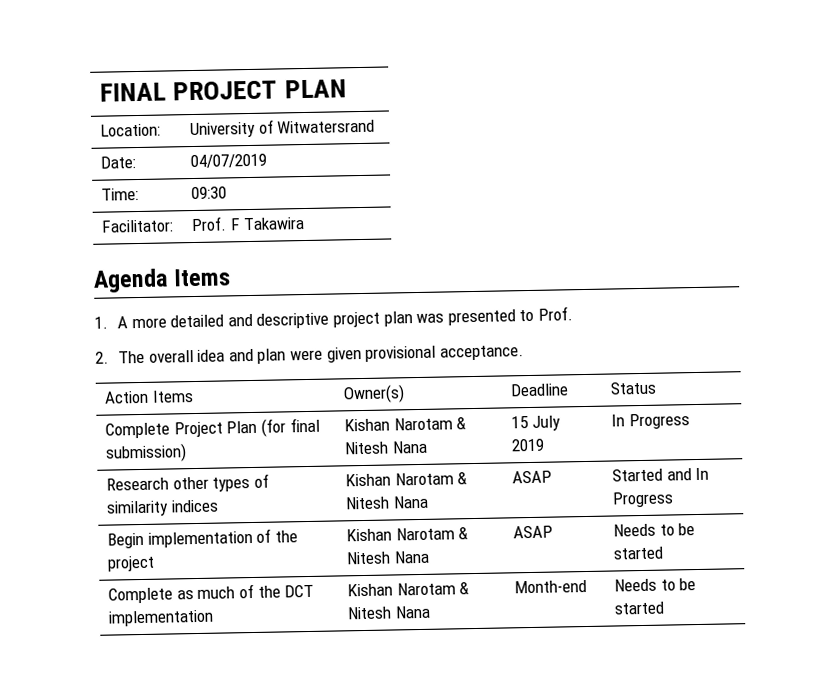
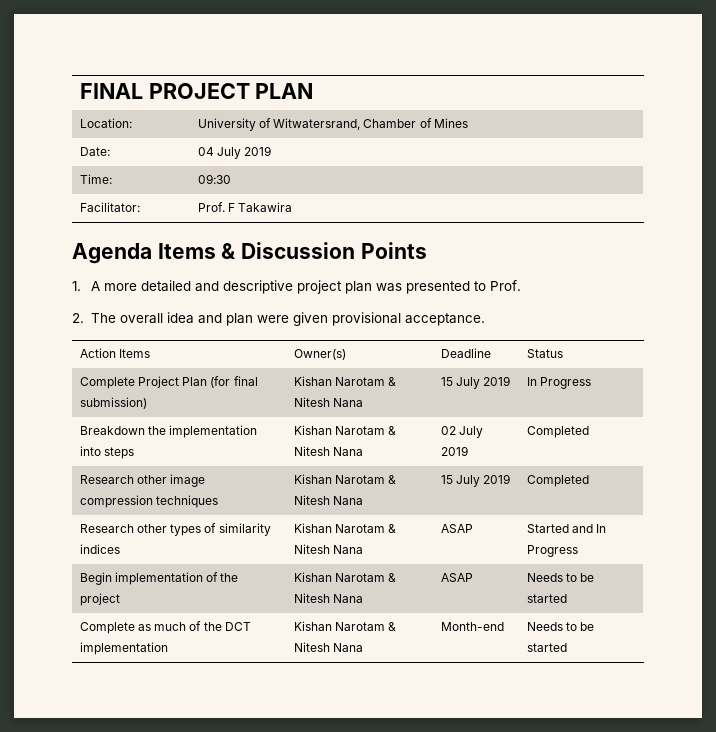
[277,119,376,134] [100,156,137,169] [190,153,268,169] Witwatersrand // Date: | 04/07/2019 -> [273,118,468,130] [79,147,110,156] [197,146,272,159] Witwatersrand, Chamber of Mines // Date: | 04 July 2019
(232, 277) none -> [221,242,427,259] & Discussion Points
(690, 421) none -> [79,425,258,438] [79,446,135,459] [293,425,397,435] [293,446,364,456] [440,426,484,438] [440,446,468,456] [526,426,589,438] [79,474,206,487] [79,495,219,508] [293,474,397,484] [293,495,364,505] [440,474,511,487] [526,475,589,487] // Breakdown the implementation into steps | Kishan Narotam & Nitesh Nana | 02 July 2019 | Completed // Research other image compression techniques | Kishan Narotam & Nitesh Nana | 15 July 2019 | Completed

